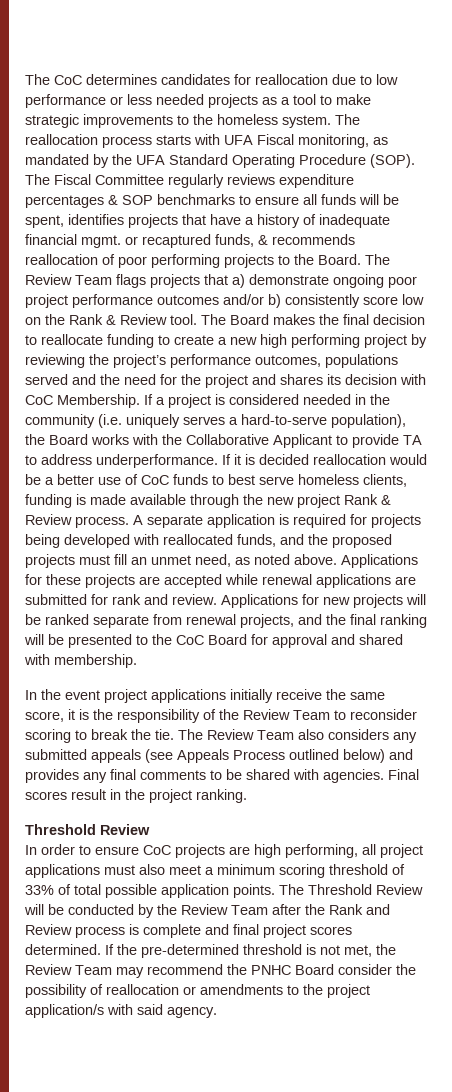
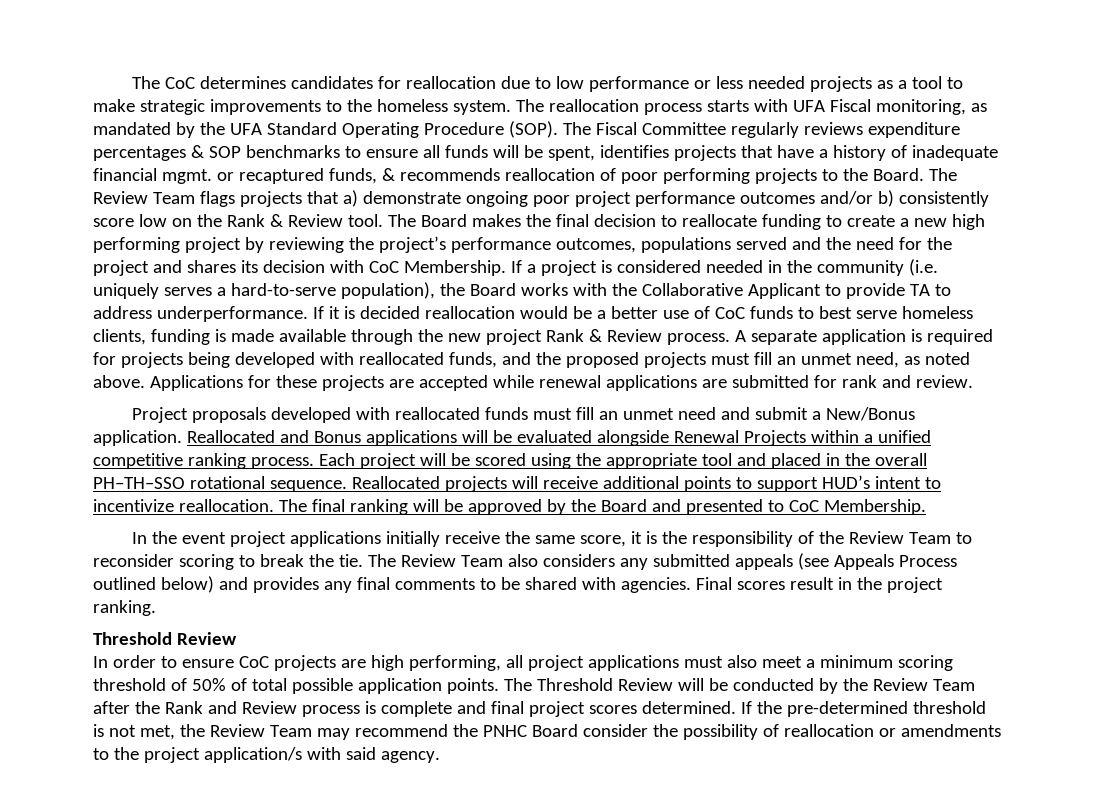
[221,594,426,608] [25,614,427,628] [24,634,403,648] [24,654,137,668] Applications for new projects will be ranked separate from renewal projects, and the final ranking will be presented to the CoC Board for approval and shared with membership. -> [131,407,915,423] [93,430,931,446] [93,453,927,469] [93,475,941,492] [93,499,926,515] // Project proposals developed with reallocated funds must fill an unmet need and submit a New/Bonus application. Reallocated and Bonus applications will be evaluated alongside Renewal Projects within a unified competitive ranking process. Each project will be scored using the appropriate tool and placed in the overall PH–TH–SSO rotational sequence. Reallocated projects will receive additional points to support HUD’s intent to incentivize reallocation. The final ranking will be approved by the Board and presented to CoC Membership.
[25,885,54,895] 33% -> [191,678,226,691] 50%

